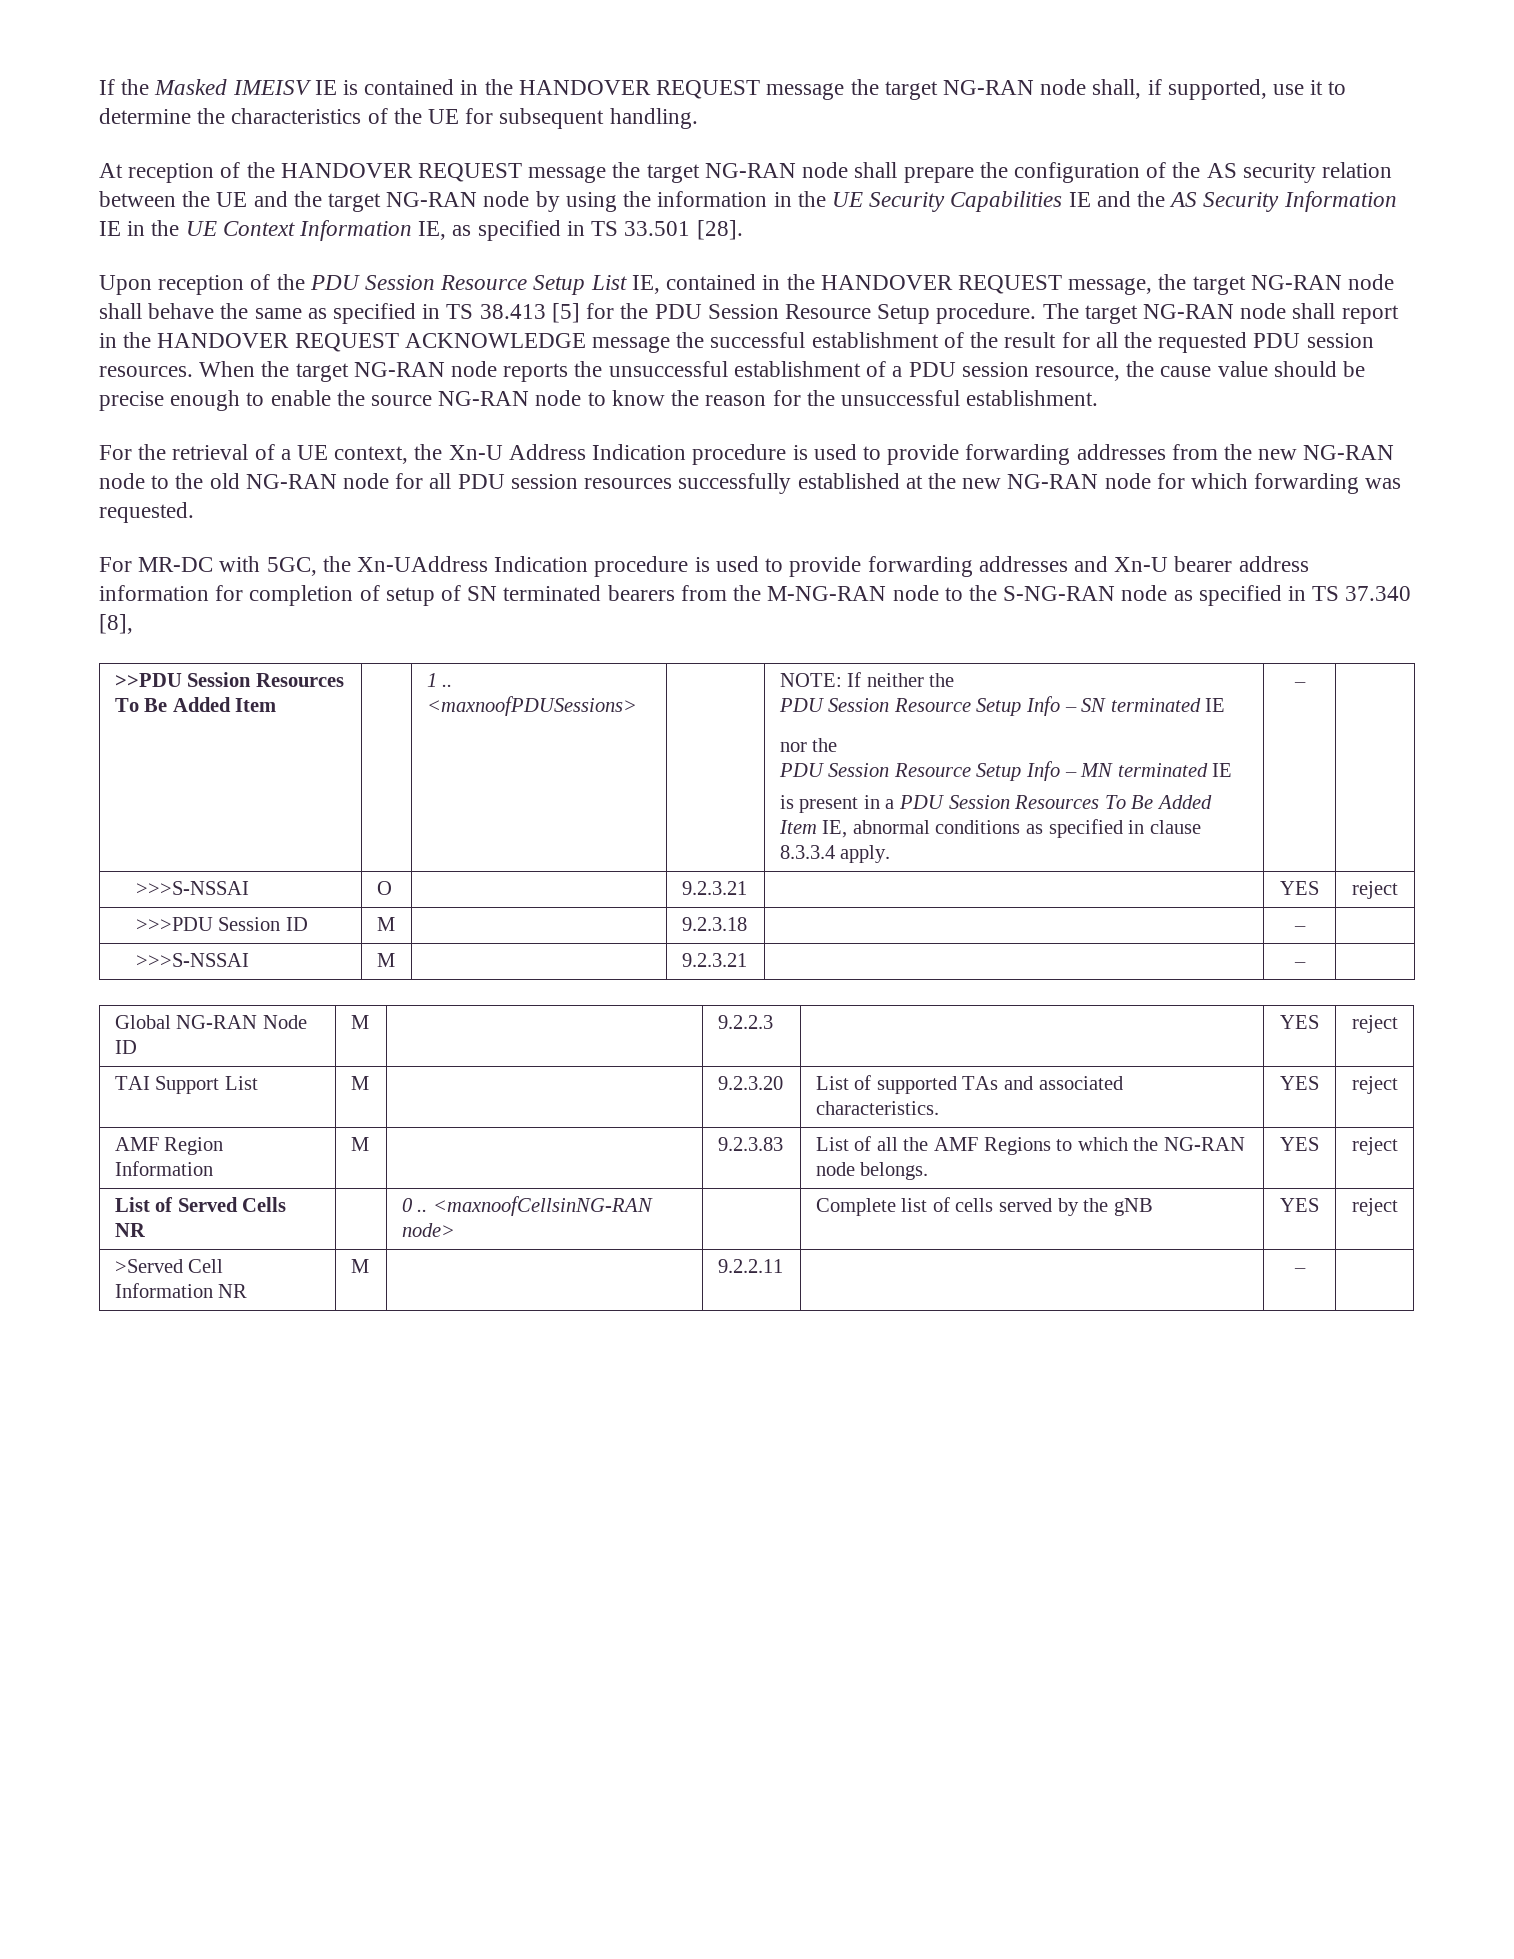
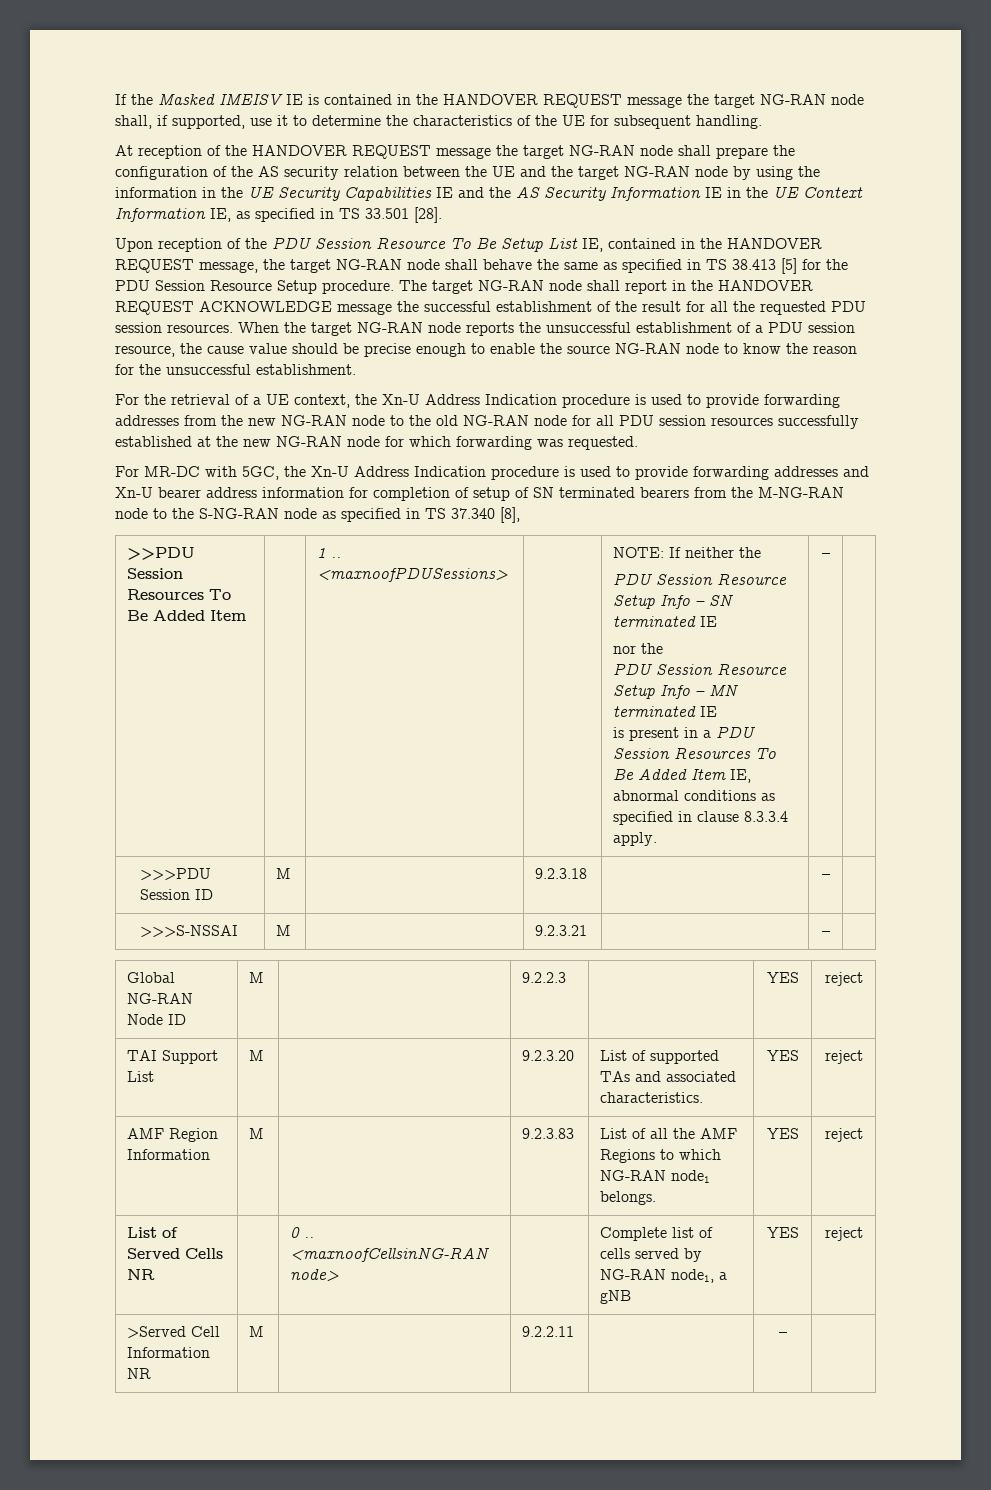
(528, 282) none -> [450,237,497,249] To Be
[357,556,489,572] Xn-UAddress -> [311,466,409,477] Xn-U Address
[135,881,249,895] [376,881,392,895] [681,881,747,895] [1280,881,1319,895] [1352,881,1398,899] // >>>S-NSSAI | O | | 9.2.3.21 | | YES | reject -> (830, 555) none
[1133,1137,1245,1151] [815,1162,855,1176] the NG-RAN node -> [600,1170,711,1183] NG-RAN node1
[1083,1198,1109,1212] the -> [600,1269,728,1283] NG-RAN node1, a

